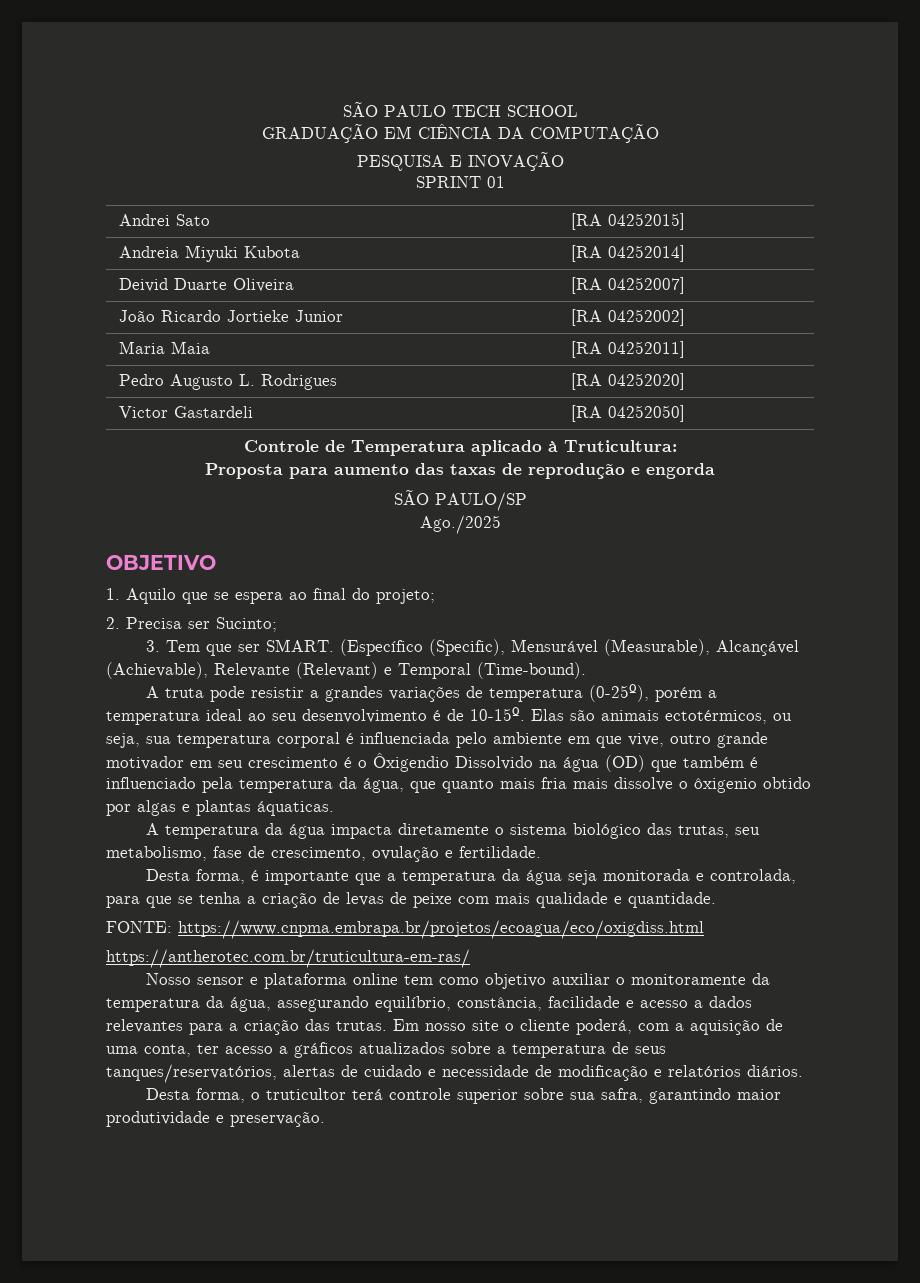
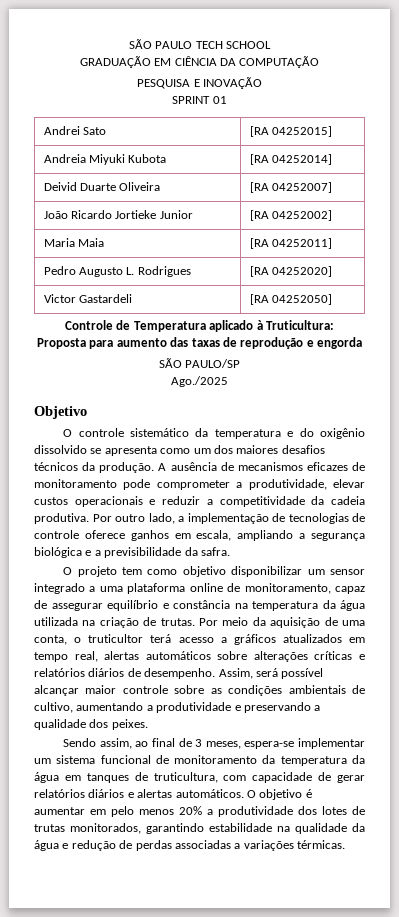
[106,555,216,570] [106,588,435,604] [106,617,277,632] [145,639,799,656] [106,662,586,679] [145,684,717,702] [106,707,792,725] [106,732,768,748] [106,752,758,772] [106,777,811,793] [106,800,334,816] [145,823,760,839] [106,846,541,862] [145,869,796,885] [106,892,716,908] [106,920,704,939] [106,949,470,968] [145,973,770,989] [106,996,752,1012] [106,1019,684,1035] OBJETIVO // 1. Aquilo que se espera ao final do projeto; // 2. Precisa ser Sucinto; // 3. Tem que ser SMART. (Específico (Specific), Mensurável (Measurable), Alcançável (Achievable), Relevante (Relevant) e Temporal (Time-bound). // A truta pode resistir a grandes variações de temperatura (0-25º), porém a temperatura ideal ao seu desenvolvimento é de 10-15º. Elas são animais ectotérmicos, ou seja, sua temperatura corporal é influenciada pelo ambiente em que vive, outro grande motivador em seu crescimento é o Ôxigendio Dissolvido na água (OD) que também é influenciado pela temperatura da água, que quanto mais fria mais dissolve o ôxigenio obtido por algas e plantas áquaticas. // A temperatura da água impacta diretamente o sistema biológico das trutas, seu metabolismo, fase de crescimento, ovulação e fertilidade. // Desta forma, é importante que a temperatura da água seja monitorada e controlada, para que se tenha a criação de levas de peixe com mais qualidade e quantidade. // FONTE: https://www.cnpma.embrapa.br/projetos/ecoagua/eco/oxigdiss.html // https://antherotec.com.br/truticultura-em-ras/ // Nosso sensor e plataforma online tem como objetivo auxiliar o monitoramente da temperatura da água, assegurando equilíbrio, constância, facilidade e acesso a dados relevantes para a criação das trutas. Em nosso site o cliente poderá, com a -> [34,406,87,419] [63,428,365,439] [34,445,325,456] [34,462,365,473] [34,479,365,490] [34,496,365,507] [34,513,365,524] [34,530,365,541] [34,547,230,558] [63,566,365,577] [34,583,365,594] [34,600,365,611] [34,617,266,628] Objetivo // O controle sistemático da temperatura e do oxigênio dissolvido se apresenta como um dos maiores desafios técnicos da produção. A ausência de mecanismos eficazes de monitoramento pode comprometer a produtividade, elevar custos operacionais e reduzir a competitividade da cadeia produtiva. Por outro lado, a implementação de tecnologias de controle oferece ganhos em escala, ampliando a segurança biológica e a previsibilidade da safra. // O projeto tem como objetivo disponibilizar um sensor integrado a uma plataforma online de monitoramento, capaz de assegurar equilíbrio e constância na temperatura da água utilizada na criação de trutas. Por meio da
[197,1044,219,1054] ter -> [74,634,172,643] o truticultor terá
[451,1042,666,1058] [106,1064,803,1083] [145,1088,781,1104] [106,1111,325,1127] sobre a temperatura de seus tanques/reservatórios, alertas de cuidado e necessidade de modificação e relatórios diários. // Desta forma, o truticultor terá controle superior sobre sua safra, garantindo maior produtividade e preservação. -> [349,637,365,643] [34,651,365,662] [34,668,324,679] [34,685,365,696] [34,702,321,713] [34,719,148,730] [63,738,366,749] [34,755,365,766] [34,772,365,783] [34,789,312,800] [34,806,365,817] [34,823,365,834] [34,840,345,851] em tempo real, alertas automáticos sobre alterações críticas e relatórios diários de desempenho. Assim, será possível alcançar maior controle sobre as condições ambientais de cultivo, aumentando a produtividade e preservando a qualidade dos peixes. // Sendo assim, ao final de 3 meses, espera-se implementar um sistema funcional de monitoramento da temperatura da água em tanques de truticultura, com capacidade de gerar relatórios diários e alertas automáticos. O objetivo é aumentar em pelo menos 20% a produtividade dos lotes de trutas monitorados, garantindo estabilidade na qualidade da água e redução de perdas associadas a variações térmicas.

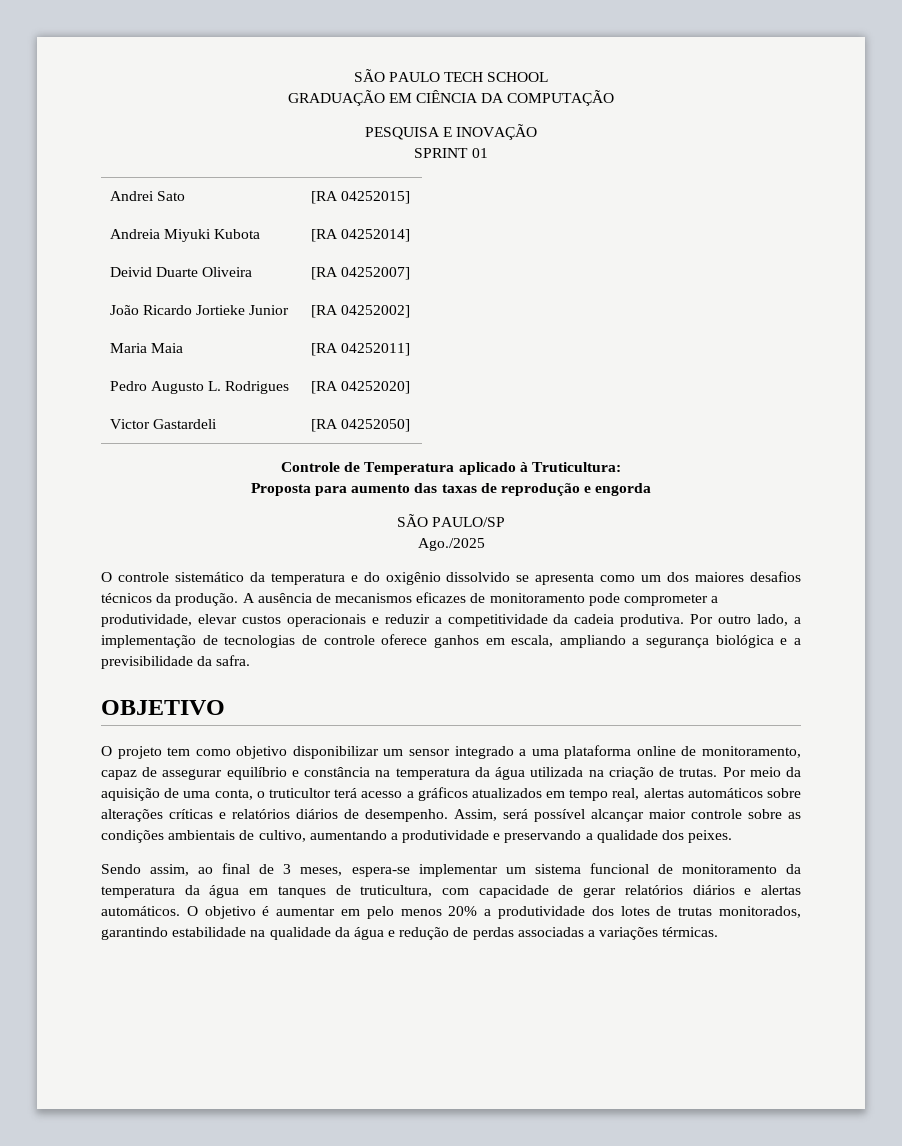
[34,406,87,419] // Objetivo -> (485, 544) none
(230, 551) none -> [101,700,225,715] // OBJETIVO

